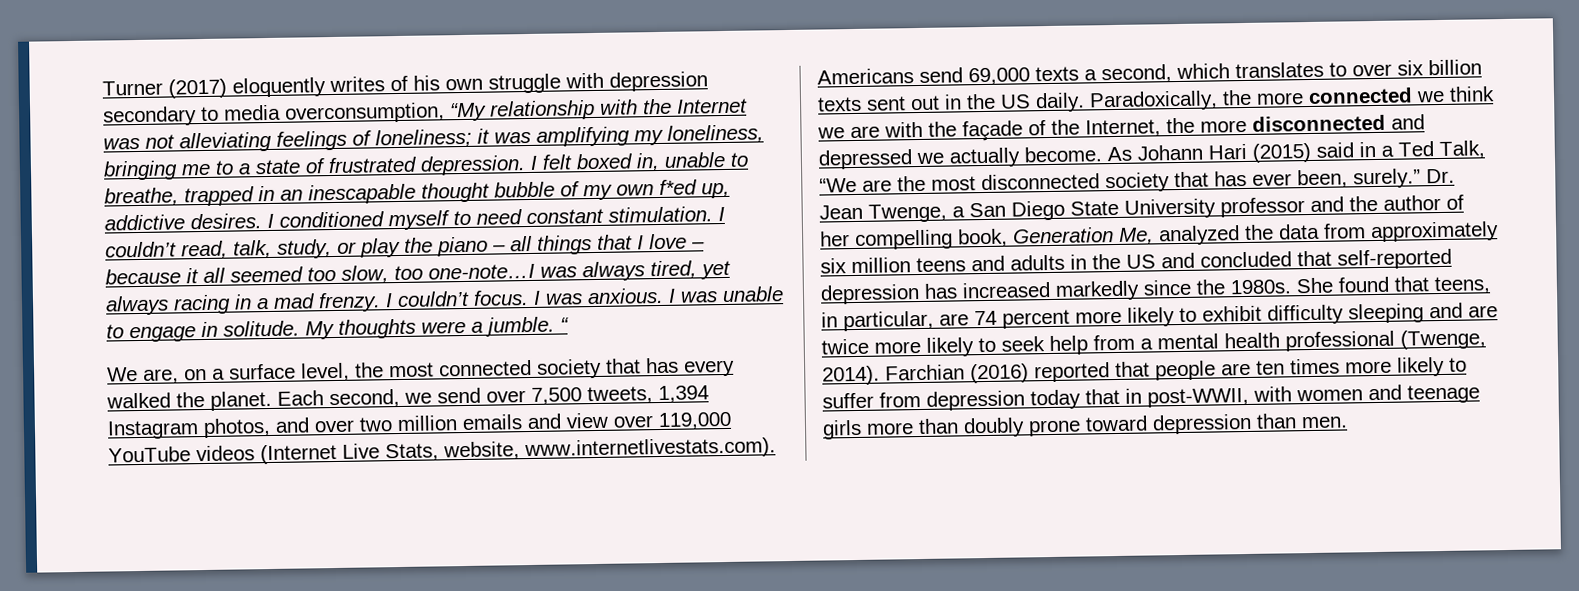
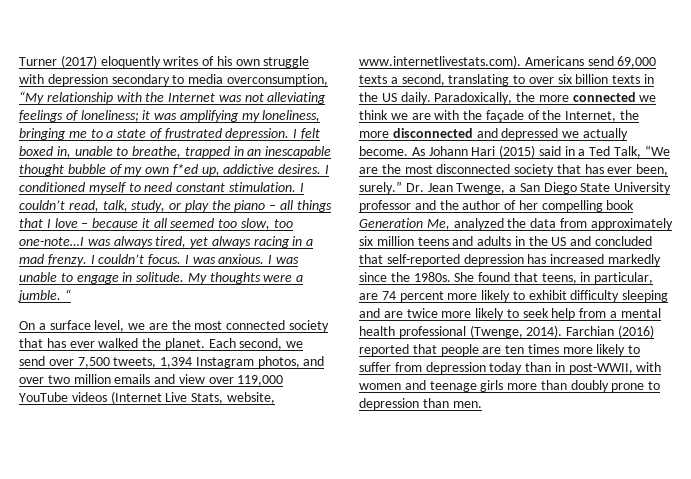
[107,367,207,384] We are, on -> [19,321,35,330] On
(350, 372) none -> [128,323,168,330] we are
[683,359,735,377] every -> [69,341,95,348] ever
[1176,61,1324,80] which translates -> [448,74,510,86] translating
[866,95,940,111] sent out -> (641, 79) none
[958,228,1008,248] book, -> [606,200,635,210] book
[1085,388,1120,405] that -> [525,362,552,372] than
[1085,415,1148,432] toward -> [648,381,661,390] to

